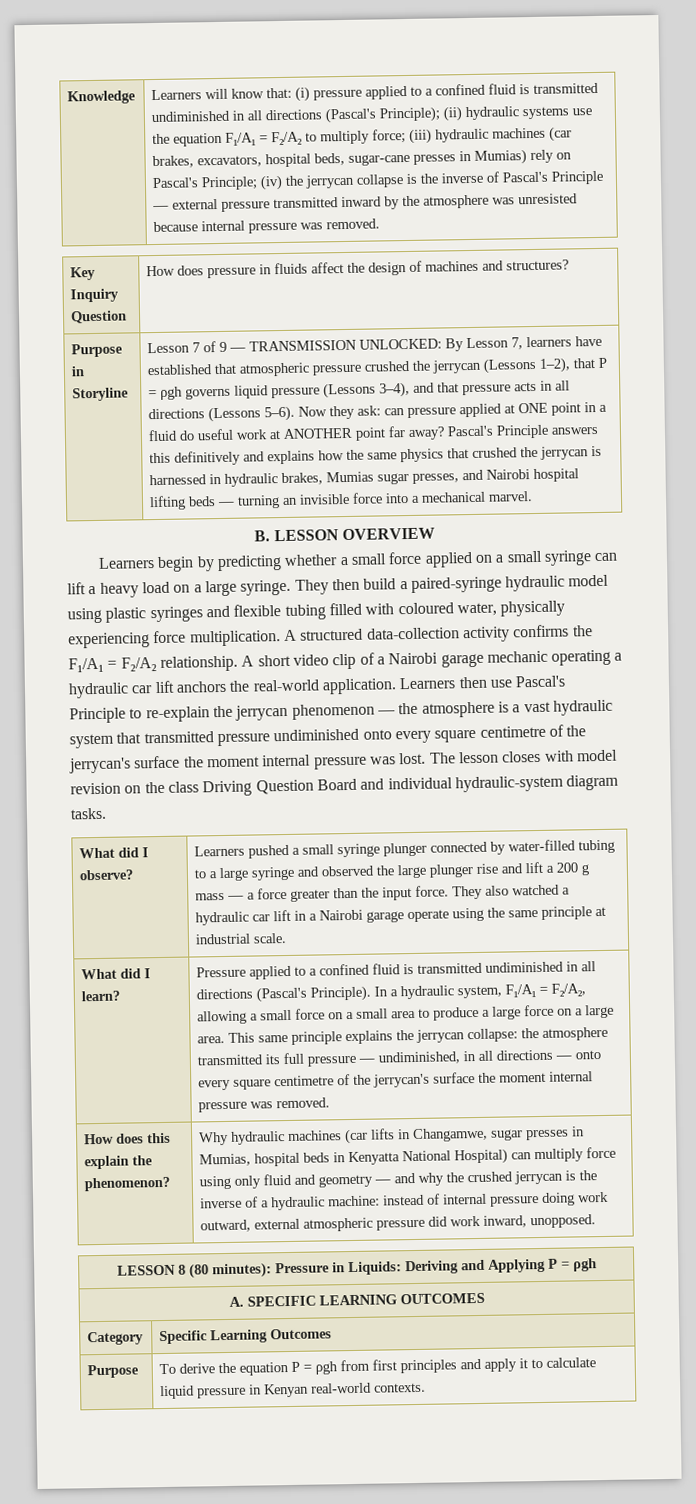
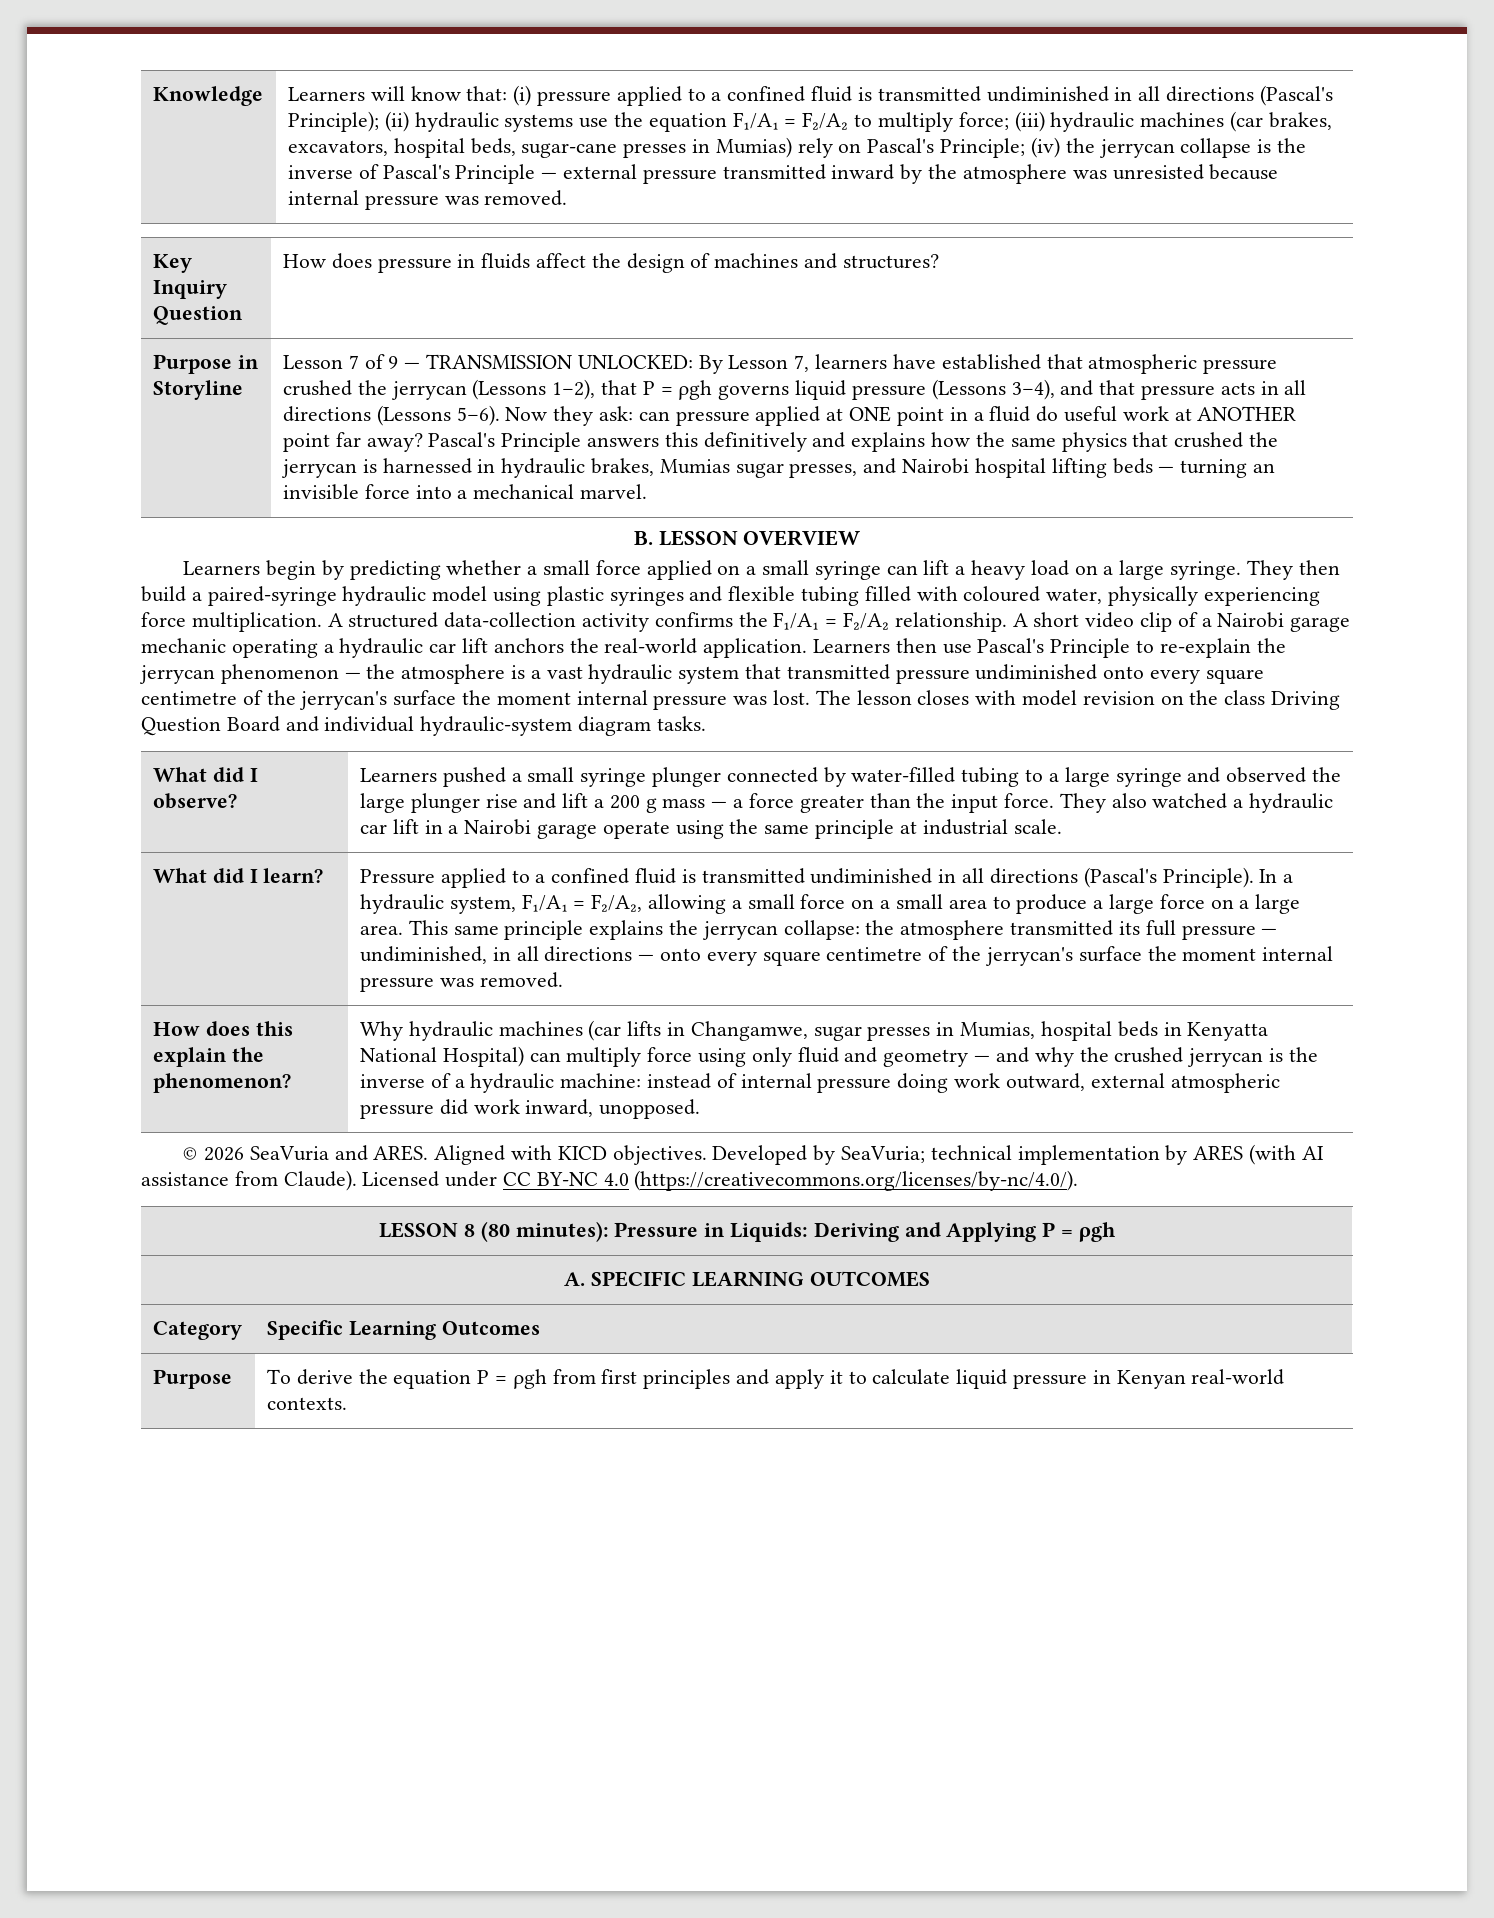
(597, 1221) none -> [183,1144,1324,1165] [141,1170,1079,1191] // © 2026 SeaVuria and ARES. Aligned with KICD objectives. Developed by SeaVuria; technical implementation by ARES (with AI assistance from Claude). Licensed under CC BY-NC 4.0 (https://creativecommons.org/licenses/by-nc/4.0/).

